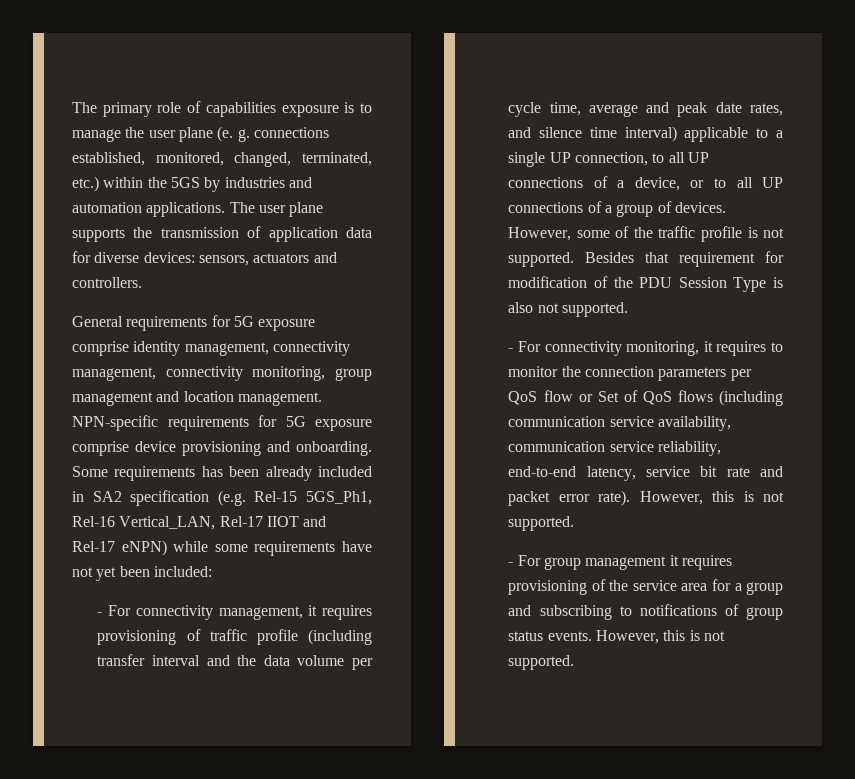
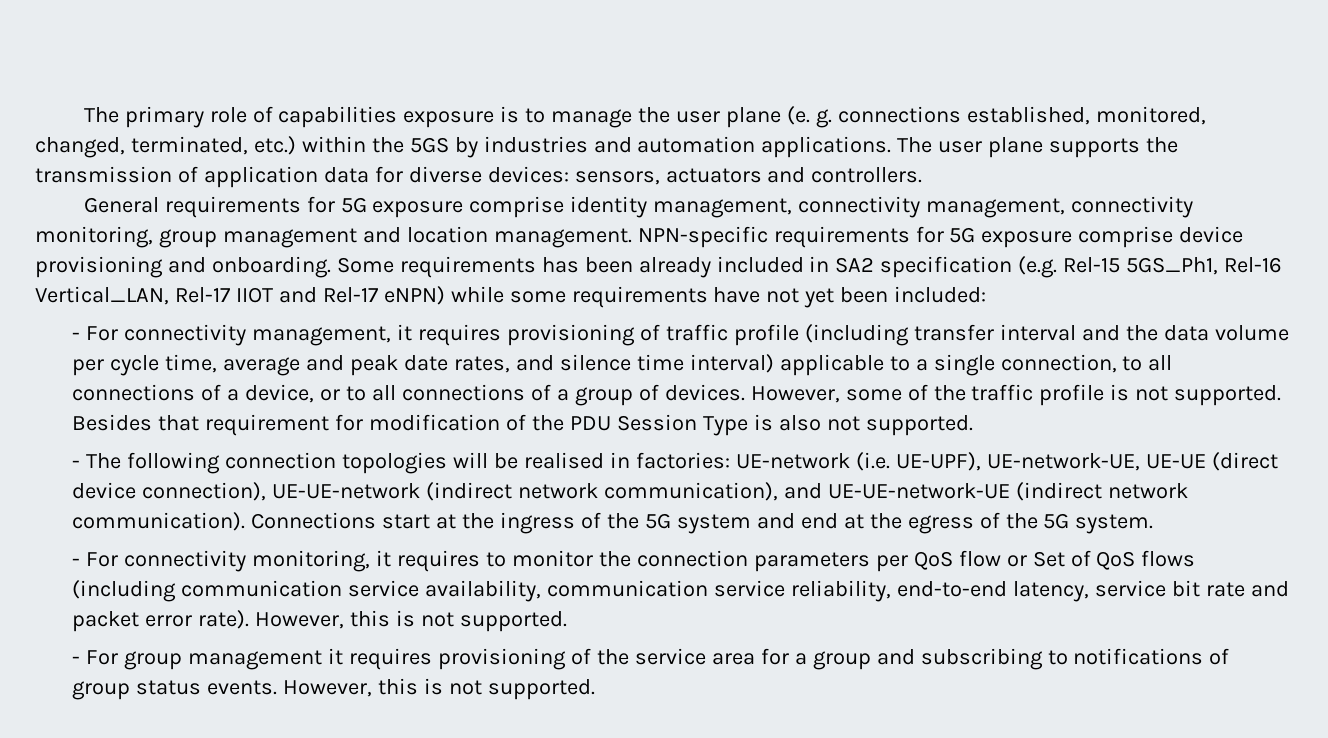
[549,152,571,163] UP -> (995, 365) none
[688,152,710,163] UP -> (1173, 363) none
[762,177,783,188] UP -> (397, 393) none
(629, 309) none -> [72,452,1278,474] [72,482,1188,501] [72,512,1154,534] // - The following connection topologies will be realised in factories: UE-network (i.e. UE-UPF), UE-network-UE, UE-UE (direct device connection), UE-UE-network (indirect network communication), and UE-UE-network-UE (indirect network communication). Connections start at the ingress of the 5G system and end at the egress of the 5G system.

